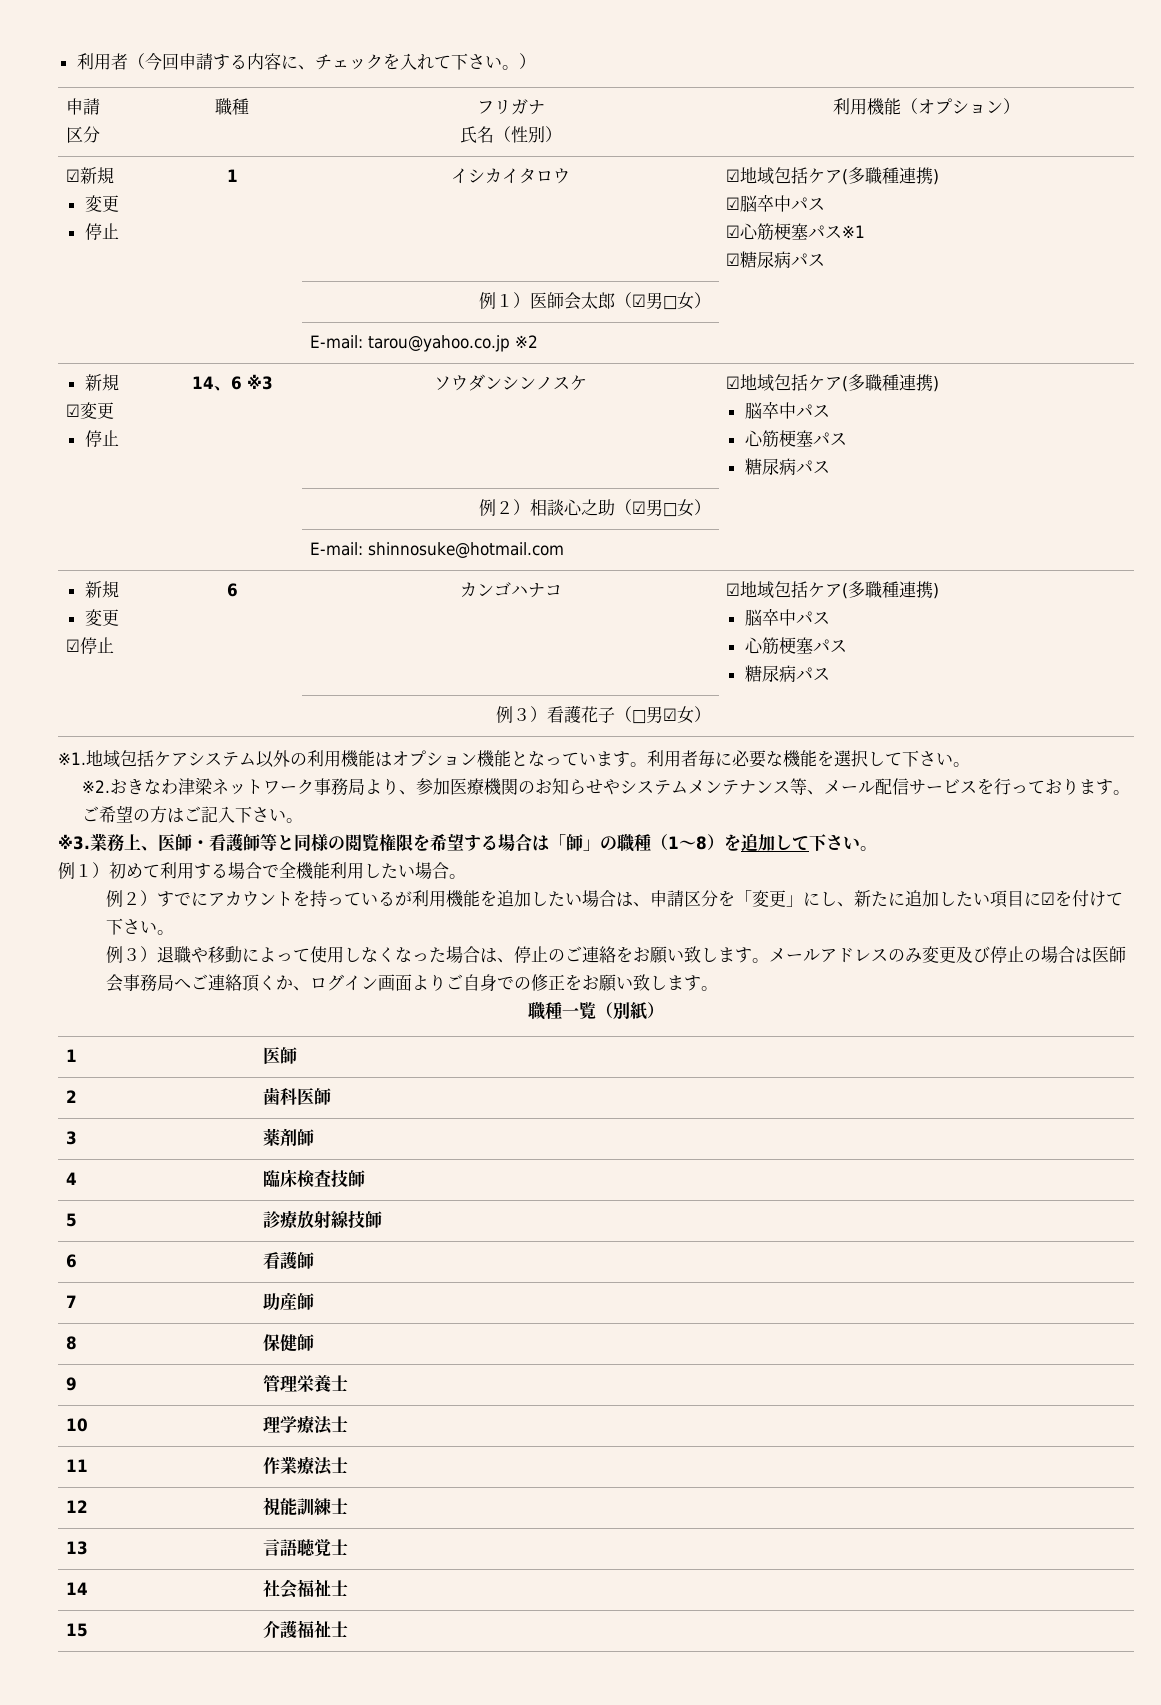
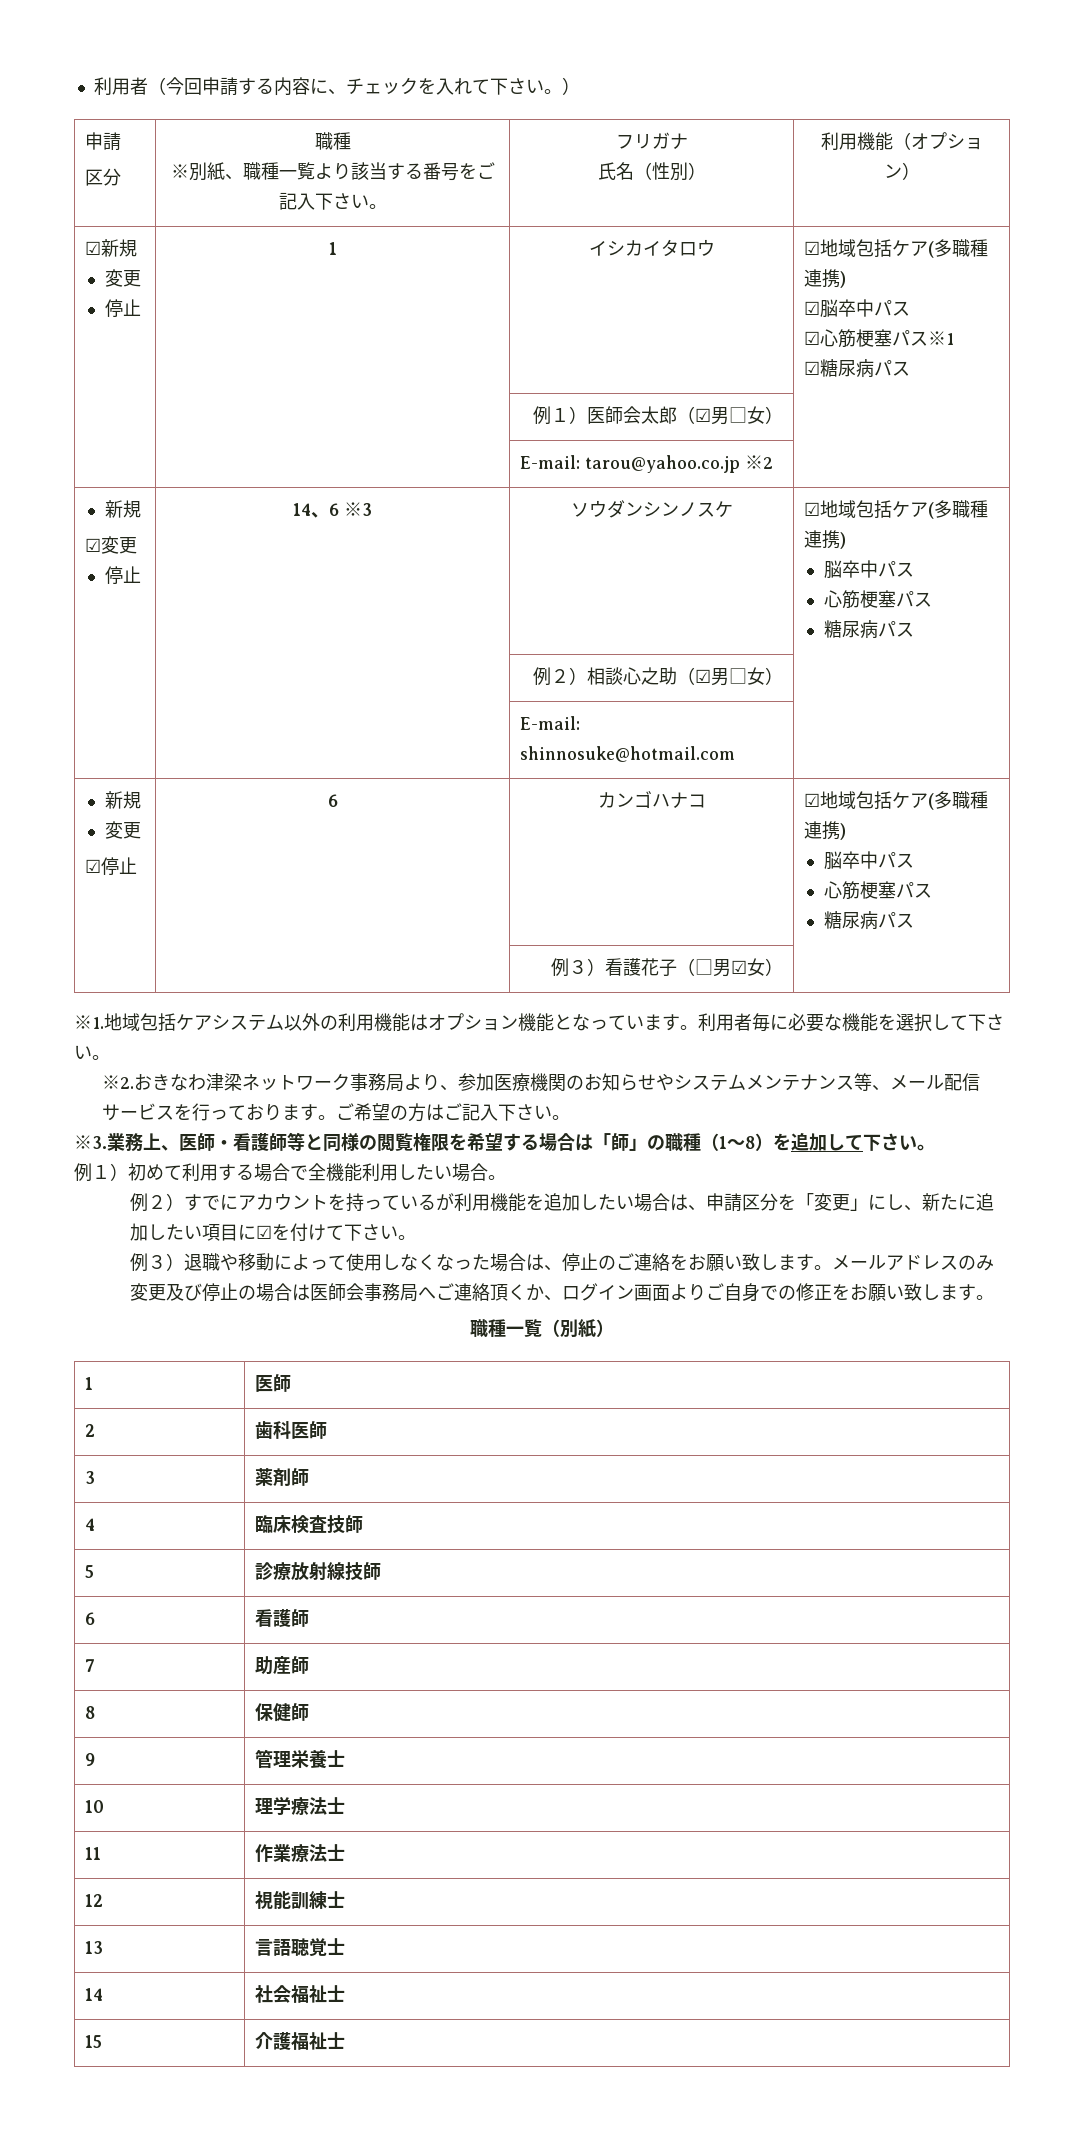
(249, 106) none -> [170,162,495,181] [278,192,387,210] // ※別紙、職種一覧より該当する番号をご記入下さい。

